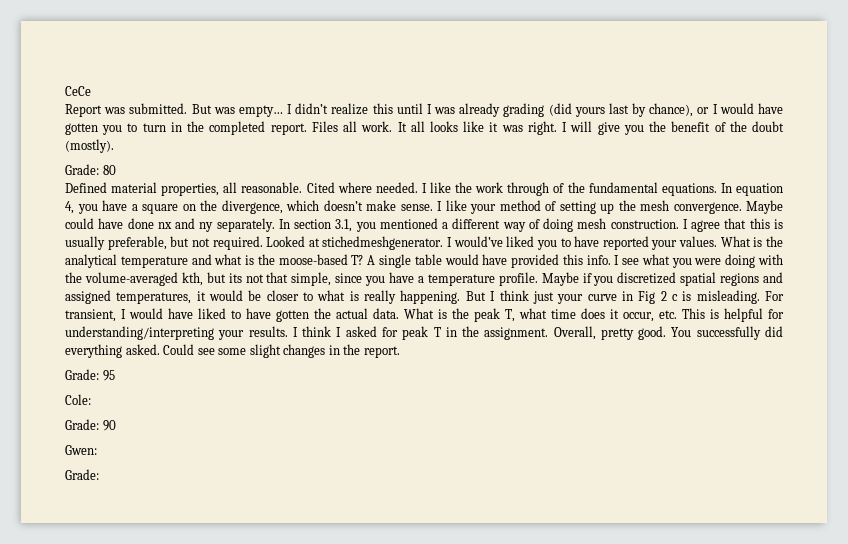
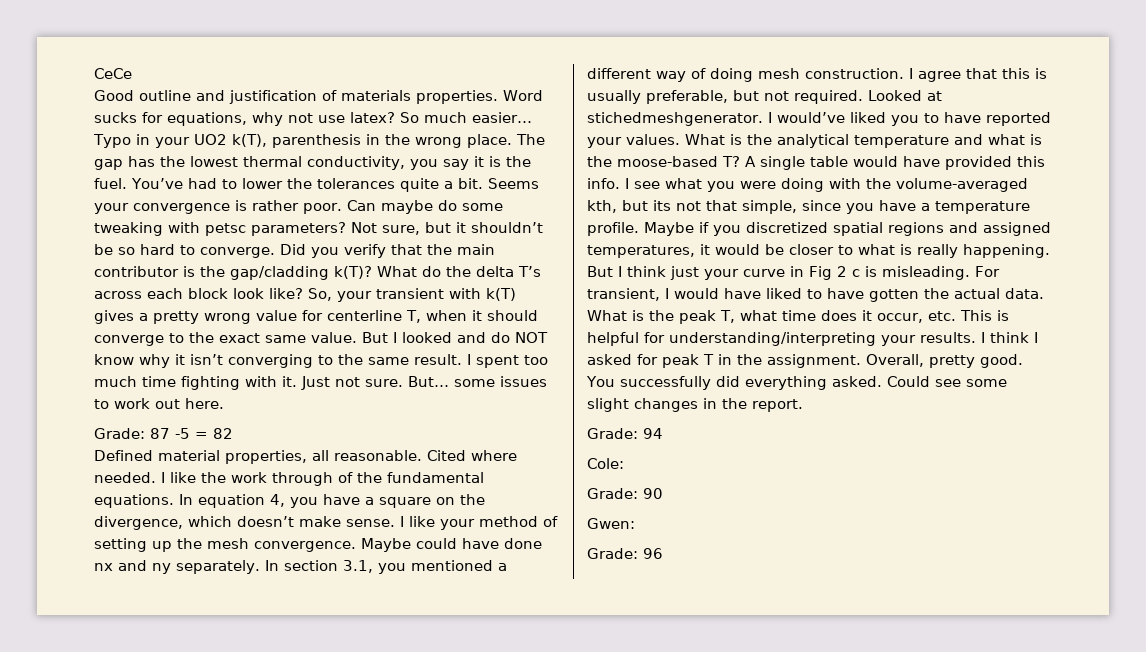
[65,103,783,117] [65,121,785,135] [65,139,114,153] [65,164,116,175] Report was submitted. But was empty… I didn’t realize this until I was already grading (did yours last by chance), or I would have gotten you to turn in the completed report. Files all work. It all looks like it was right. I will give you the benefit of the doubt (mostly). // Grade: 80 -> [94,90,543,104] [94,112,532,126] [93,134,545,148] [94,156,531,170] [94,178,539,192] [94,200,503,214] [94,222,543,236] [94,244,495,258] [94,266,541,280] [94,288,516,302] [94,310,538,324] [94,332,548,346] [94,354,548,368] [94,376,547,390] [94,398,224,409] [94,428,233,439] Good outline and justification of materials properties. Word sucks for equations, why not use latex? So much easier… Typo in your UO2 k(T), parenthesis in the wrong place. The gap has the lowest thermal conductivity, you say it is the fuel. You’ve had to lower the tolerances quite a bit. Seems your convergence is rather poor. Can maybe do some tweaking with petsc parameters? Not sure, but it shouldn’t be so hard to converge. Did you verify that the main contributor is the gap/cladding k(T)? What do the delta T’s across each block look like? So, your transient with k(T) gives a pretty wrong value for centerline T, when it should converge to the exact same value. But I looked and do NOT know why it isn’t converging to the same result. I spent too much time fighting with it. Just not sure. But… some issues to work out here. // Grade: 87 -5 = 82
[102,370,115,381] 95 -> [643,428,663,439] 94
(99, 474) none -> [643,548,663,559] 96

